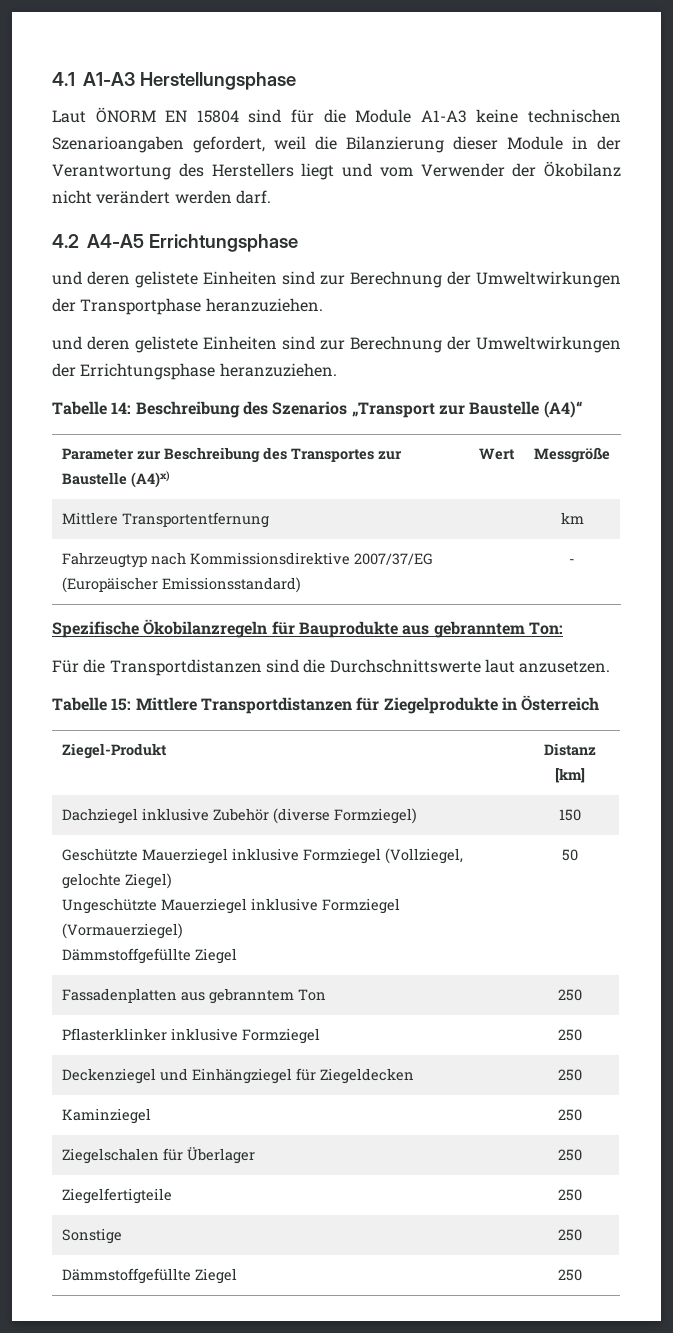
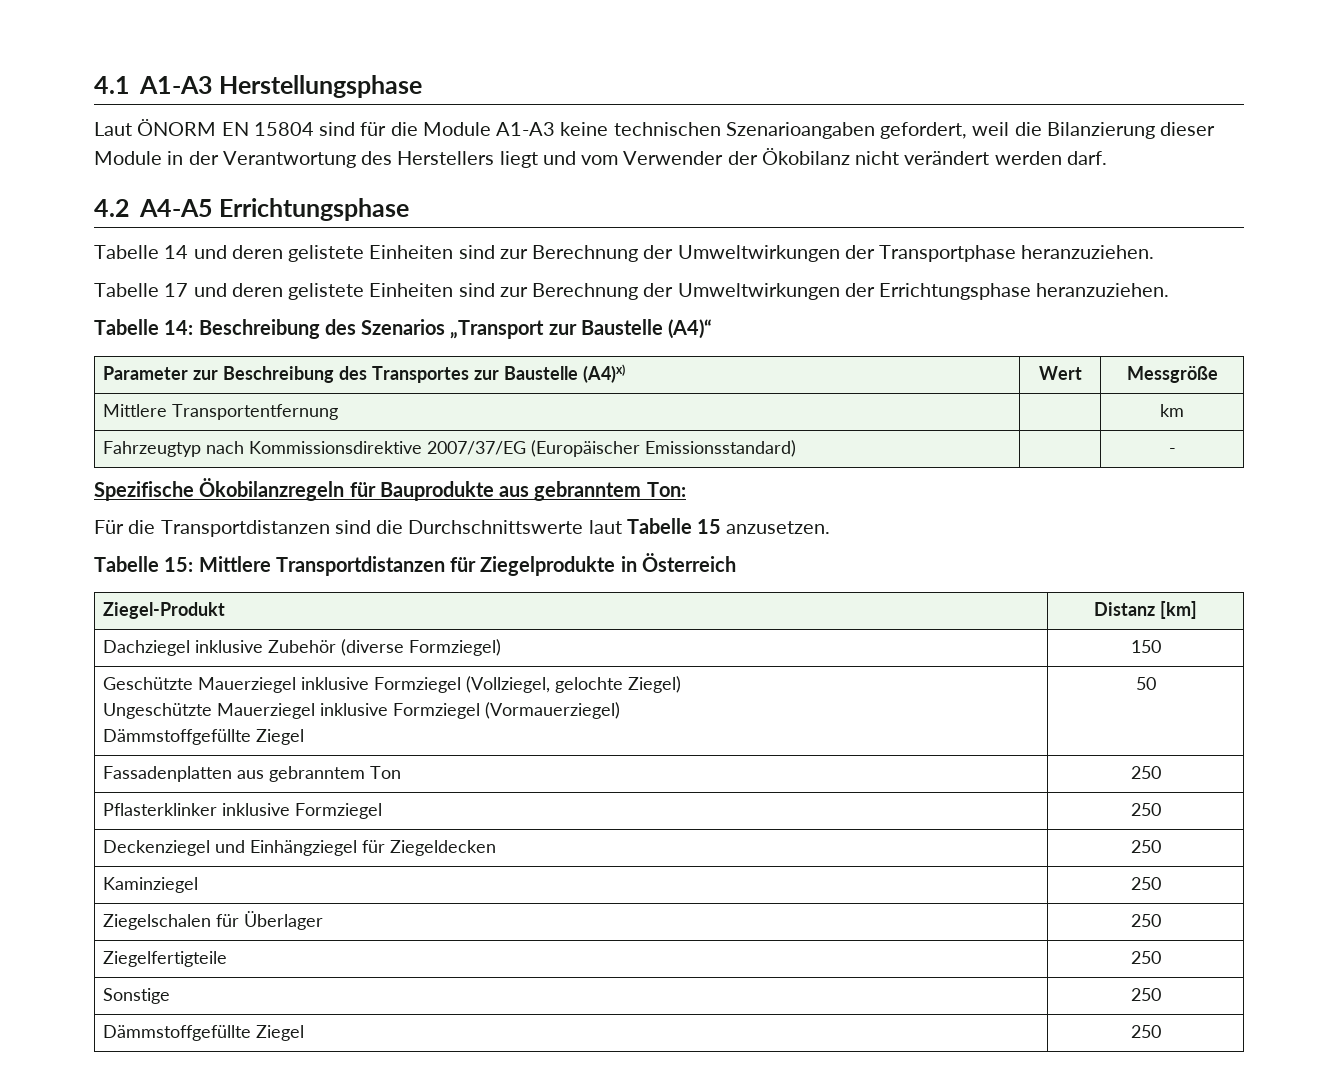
(298, 243) none -> [94,245,189,259] Tabelle 14
(323, 305) none -> [94,283,189,297] Tabelle 17
(515, 666) none -> [626,518,722,534] Tabelle 15

